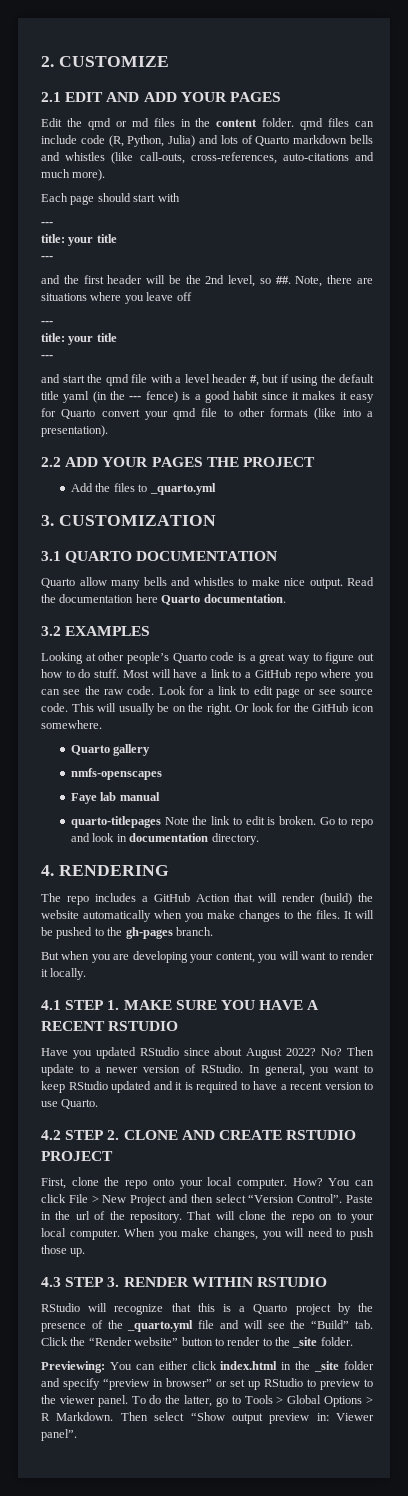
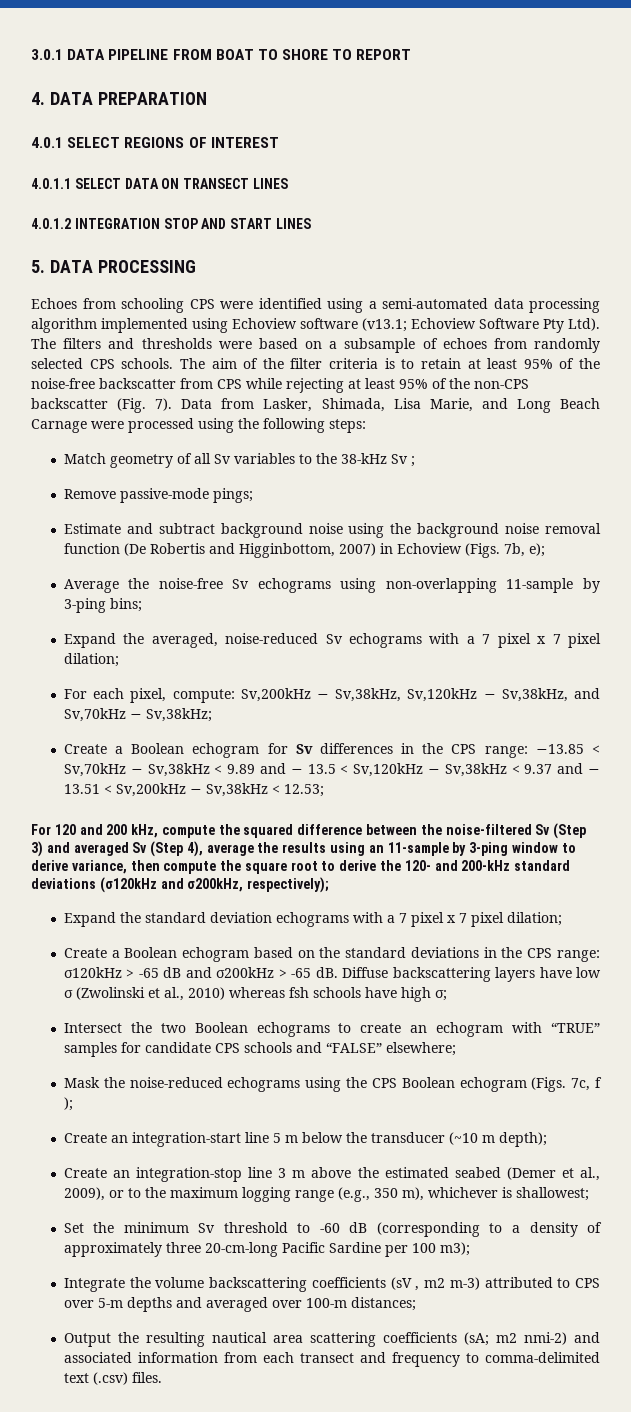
[41,56,169,67] [41,92,281,102] [41,118,374,130] [41,135,374,147] [41,152,374,164] [41,169,106,181] [41,193,180,205] [41,222,53,226] [41,234,117,246] [41,256,53,260] [41,275,374,287] [41,292,192,304] [41,321,53,325] [41,333,117,345] [41,355,53,359] [41,374,374,386] [41,391,374,403] [41,408,373,420] [41,425,108,437] [41,457,315,467] [71,483,216,495] [41,515,216,526] [41,551,278,563] [41,577,374,589] [41,594,286,605] [41,626,151,636] [41,652,374,664] [41,669,375,681] [41,686,373,698] [41,703,375,715] [41,720,102,729] [71,744,151,756] [71,768,163,780] [71,792,160,804] [71,816,373,828] [71,833,259,845] [41,865,169,876] [41,893,373,905] [41,910,374,922] [41,927,213,939] [41,951,374,963] [41,968,87,980] [41,1000,320,1010] [41,1021,179,1031] [41,1047,374,1059] [41,1064,373,1076] [41,1081,373,1093] [41,1099,99,1109] [41,1130,357,1140] [41,1151,113,1161] [41,1177,374,1189] [41,1194,374,1206] [41,1211,374,1223] [41,1228,374,1240] [41,1245,86,1257] [41,1277,327,1287] [41,1303,373,1315] [41,1320,374,1332] [41,1337,353,1348] [41,1361,374,1373] [41,1378,373,1390] [41,1395,373,1407] [41,1412,374,1424] [41,1429,77,1441] 2. CUSTOMIZE // 2.1 EDIT AND ADD YOUR PAGES // Edit the qmd or md files in the content folder. qmd files can include code (R, Python, Julia) and lots of Quarto markdown bells and whistles (like call-outs, cross-references, auto-citations and much more). // Each page should start with // --- // title: your title // --- // and the first header will be the 2nd level, so ##. Note, there are situations where you leave off // --- // title: your title // --- // and start the qmd file with a level header #, but if using the default title yaml (in the --- fence) is a good habit since it makes it easy for Quarto convert your qmd file to other formats (like into a presentation). // 2.2 ADD YOUR PAGES THE PROJECT // Add the files to _quarto.yml // 3. CUSTOMIZATION // 3.1 QUARTO DOCUMENTATION // Quarto allow many bells and whistles to make nice output. Read the documentation here Quarto documentation. // 3.2 EXAMPLES // Looking at other people’s Quarto code is a great way to figure out how to do stuff. Most will have a link to a GitHub repo where you can see the raw code. Look for a link to edit page or see source code. This will usually be on the right. Or look for the GitHub icon somewhere. // Quarto gallery // nmfs-openscapes // Faye lab manual // quarto-titlepages Note the link to edit is broken. Go to repo and look in documentation directory. // 4. RENDERING // The repo includes a GitHub Action that will render (build) the website automatically when you make changes to the files. It will be pushed to the gh-pages branch. // But when you are developing your content, you will want to render it locally. // 4.1 STEP 1. MAKE SURE YOU HAVE A RECENT RSTUDIO // Have you updated RStudio since about August 2022? No? Then update to a newer version of RStudio. In general, you want to keep RStudio updated and it is required to have a recent version to use Quarto. // 4.2 STEP 2. CLONE AND CREATE RSTUDIO PROJECT // First, clone the repo onto your local computer. How? You can click File > New Project and then select “Version Control”. Paste in the url of the repository. That will clone the repo on to your local computer. When you make changes, you will need to push those up. // 4.3 STEP 3. RENDER WITHIN RSTUDIO // RStudio will recognize that this is a Quarto project by the presence of the _quarto.yml file and will see the “Build” tab. Click the “Render website” button to render to the _site folder. // Previewing: You can either click index.html in the _site folder and specify “preview in browser” or set up RStudio to preview to the viewer panel. To do the latter, go to Tools > Global Options > R Markdown. Then select “Show output preview in: Viewer panel”. -> [31,49,412,60] [31,92,207,105] [31,137,279,148] [31,178,288,189] [31,218,311,229] [31,260,196,273] [31,298,600,313] [31,318,600,333] [31,338,601,353] [31,358,600,369] [31,378,529,393] [31,398,600,413] [31,418,366,433] [63,453,415,468] [63,488,253,503] [63,523,601,538] [63,543,545,558] [63,578,600,593] [63,598,142,613] [63,633,601,648] [63,653,119,667] [63,688,600,703] [63,708,212,722] [63,743,600,758] [63,763,600,777] [63,783,324,797] [31,823,587,839] [31,841,576,857] [31,860,571,874] [31,877,330,893] [63,912,562,927] [63,947,600,962] [63,967,601,982] [63,987,447,1002] [63,1022,600,1037] [63,1042,456,1057] [63,1077,602,1092] [63,1097,73,1111] [63,1132,547,1147] [63,1167,600,1182] [63,1187,589,1202] [63,1222,602,1237] [63,1242,470,1257] [63,1277,600,1292] [63,1297,416,1312] [63,1332,601,1347] [63,1352,600,1367] [63,1372,162,1385] 3.0.1 DATA PIPELINE FROM BOAT TO SHORE TO REPORT // 4. DATA PREPARATION // 4.0.1 SELECT REGIONS OF INTEREST // 4.0.1.1 SELECT DATA ON TRANSECT LINES // 4.0.1.2 INTEGRATION STOP AND START LINES // 5. DATA PROCESSING // Echoes from schooling CPS were identified using a semi-automated data processing algorithm implemented using Echoview software (v13.1; Echoview Software Pty Ltd). The filters and thresholds were based on a subsample of echoes from randomly selected CPS schools. The aim of the filter criteria is to retain at least 95% of the noise-free backscatter from CPS while rejecting at least 95% of the non-CPS backscatter (Fig. 7). Data from Lasker, Shimada, Lisa Marie, and Long Beach Carnage were processed using the following steps: // Match geometry of all Sv variables to the 38-kHz Sv ; // Remove passive-mode pings; // Estimate and subtract background noise using the background noise removal function (De Robertis and Higginbottom, 2007) in Echoview (Figs. 7b, e); // Average the noise-free Sv echograms using non-overlapping 11-sample by 3-ping bins; // Expand the averaged, noise-reduced Sv echograms with a 7 pixel x 7 pixel dilation; // For each pixel, compute: Sv,200kHz − Sv,38kHz, Sv,120kHz − Sv,38kHz, and Sv,70kHz − Sv,38kHz; // Create a Boolean echogram for Sv differences in the CPS range: −13.85 < Sv,70kHz − Sv,38kHz < 9.89 and − 13.5 < Sv,120kHz − Sv,38kHz < 9.37 and − 13.51 < Sv,200kHz − Sv,38kHz < 12.53; // For 120 and 200 kHz, compute the squared difference between the noise-filtered Sv (Step 3) and averaged Sv (Step 4), average the results using an 11-sample by 3-ping window to derive variance, then compute the square root to derive the 120- and 200-kHz standard deviations (σ120kHz and σ200kHz, respectively); // Expand the standard deviation echograms with a 7 pixel x 7 pixel dilation; // Create a Boolean echogram based on the standard deviations in the CPS range: σ120kHz > -65 dB and σ200kHz > -65 dB. Diffuse backscattering layers have low σ (Zwolinski et al., 2010) whereas fsh schools have high σ; // Intersect the two Boolean echograms to create an echogram with “TRUE” samples for candidate CPS schools and “FALSE” elsewhere; // Mask the noise-reduced echograms using the CPS Boolean echogram (Figs. 7c, f ); // Create an integration-start line 5 m below the transducer (~10 m depth); // Create an integration-stop line 3 m above the estimated seabed (Demer et al., 2009), or to the maximum logging range (e.g., 350 m), whichever is shallowest; // Set the minimum Sv threshold to -60 dB (corresponding to a density of approximately three 20-cm-long Pacific Sardine per 100 m3); // Integrate the volume backscattering coefficients (sV , m2 m-3) attributed to CPS over 5-m depths and averaged over 100-m distances; // Output the resulting nautical area scattering coefficients (sA; m2 nmi-2) and associated information from each transect and frequency to comma-delimited text (.csv) files.

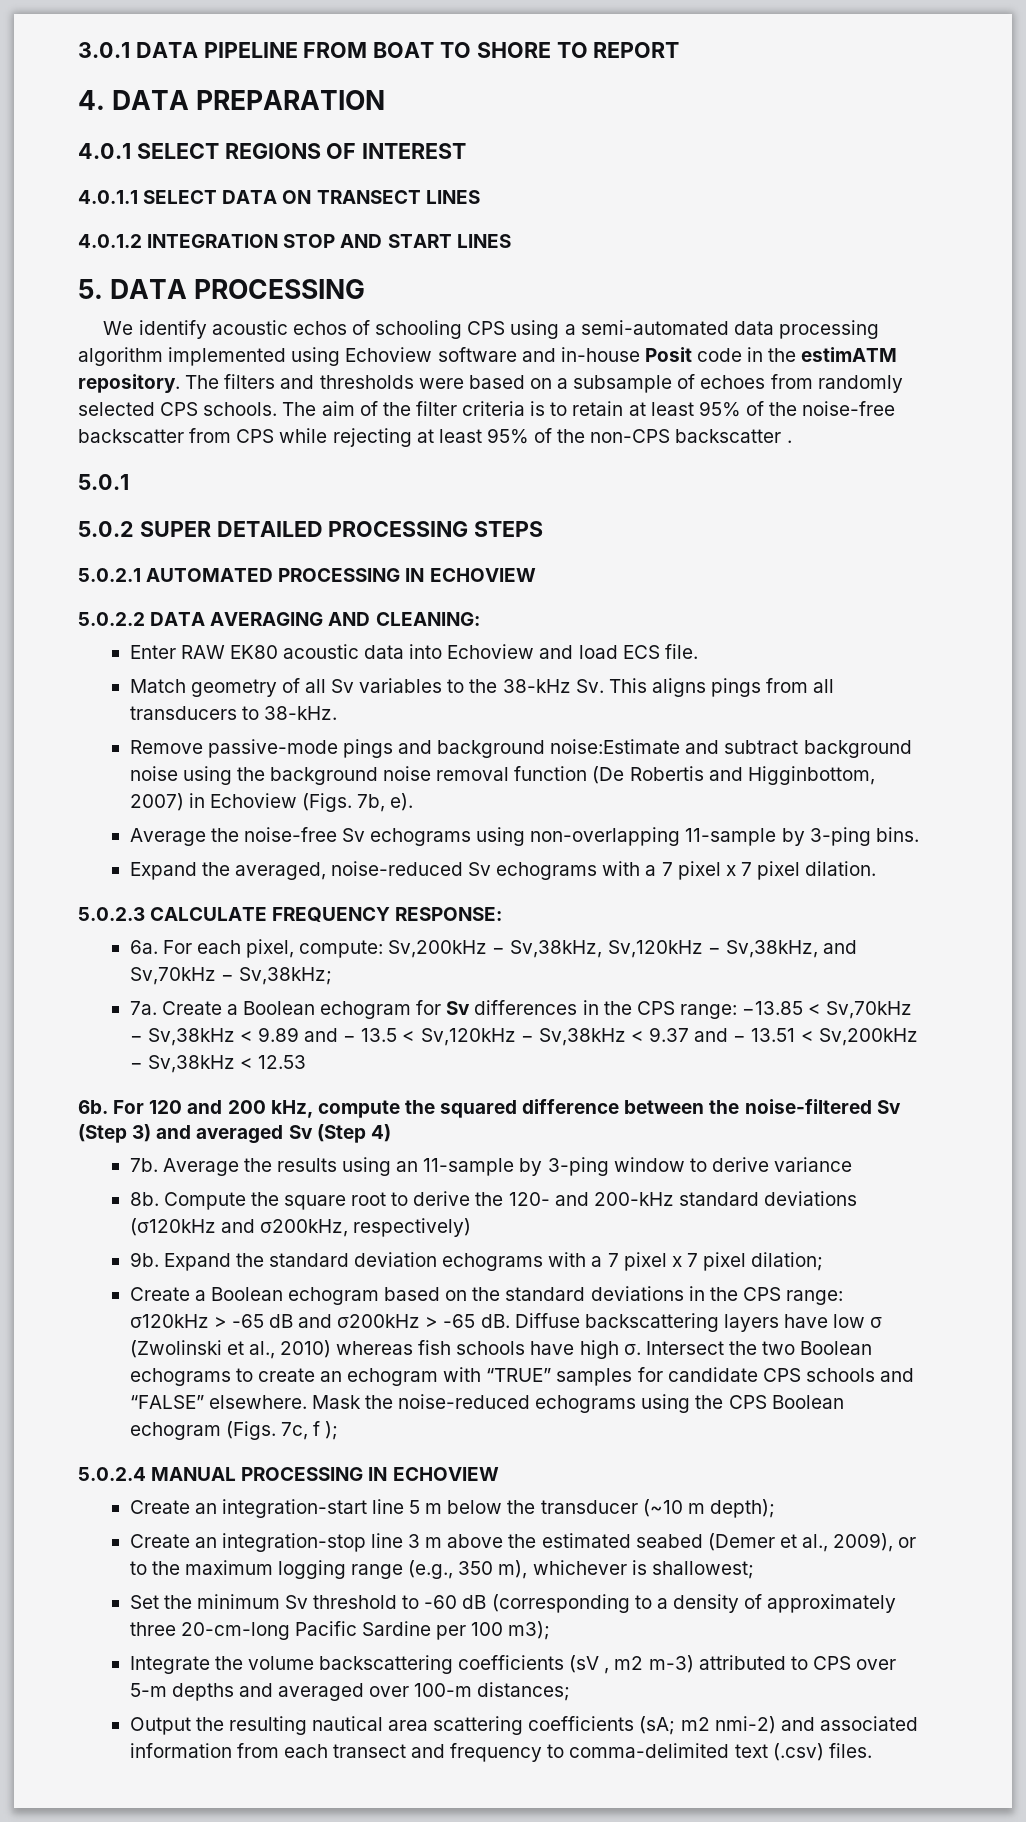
[31,298,322,313] Echoes from schooling CPS were identified -> [103,320,506,339] We identify acoustic echos of schooling CPS
[362,318,600,333] (v13.1; Echoview Software Pty Ltd). -> [521,347,898,362] [78,374,180,393] and in-house Posit code in the estimATM repository.
[117,398,600,413] [31,418,366,433] (Fig. 7). Data from Lasker, Shimada, Lisa Marie, and Long Beach Carnage were processed using the following steps: -> [786,440,792,443] [78,474,129,490] [78,521,544,537] [78,568,536,582] [78,612,480,626] [129,644,698,659] . // 5.0.1 // 5.0.2 SUPER DETAILED PROCESSING STEPS // 5.0.2.1 AUTOMATED PROCESSING IN ECHOVIEW // 5.0.2.2 DATA AVERAGING AND CLEANING: // Enter RAW EK80 acoustic data into Echoview and load ECS file.
[390,454,415,467] [63,488,253,503] [63,523,121,534] Sv ; // Remove passive-mode pings; // Estimate -> [575,678,835,697] [129,706,337,720] [129,739,681,758] Sv. This aligns pings from all transducers to 38-kHz. // Remove passive-mode pings and background noise:Estimate
[528,543,545,557] e); -> [390,793,414,811] e).
[109,598,142,612] bins; -> [875,827,919,842] bins.
[63,653,119,667] dilation; // -> [805,861,877,876] [78,907,503,922] [129,940,158,954] dilation. // 5.0.2.3 CALCULATE FREQUENCY RESPONSE: // 6a.
(212, 715) none -> [129,1001,157,1015] 7a.
[283,784,324,797] 12.53; // -> [257,1055,306,1069] [78,1100,108,1114] 12.53 // 6b.
[186,841,254,857] 4), average -> [370,1124,391,1142] [129,1158,239,1176] 4) // 7b. Average
[71,860,217,874] variance, then compute -> [774,1157,853,1172] [129,1192,246,1210] variance // 8b. Compute
[247,877,330,893] respectively); // -> [352,1218,471,1237] [129,1252,159,1267] respectively) // 9b.
[288,987,309,998] fsh -> [418,1340,452,1355] fish
[434,990,447,1001] σ; // -> [623,1344,641,1355] σ.
[385,1042,456,1056] elsewhere; // -> [208,1395,307,1409] elsewhere.
(73, 1104) none -> [78,1467,499,1481] // 5.0.2.4 MANUAL PROCESSING IN ECHOVIEW

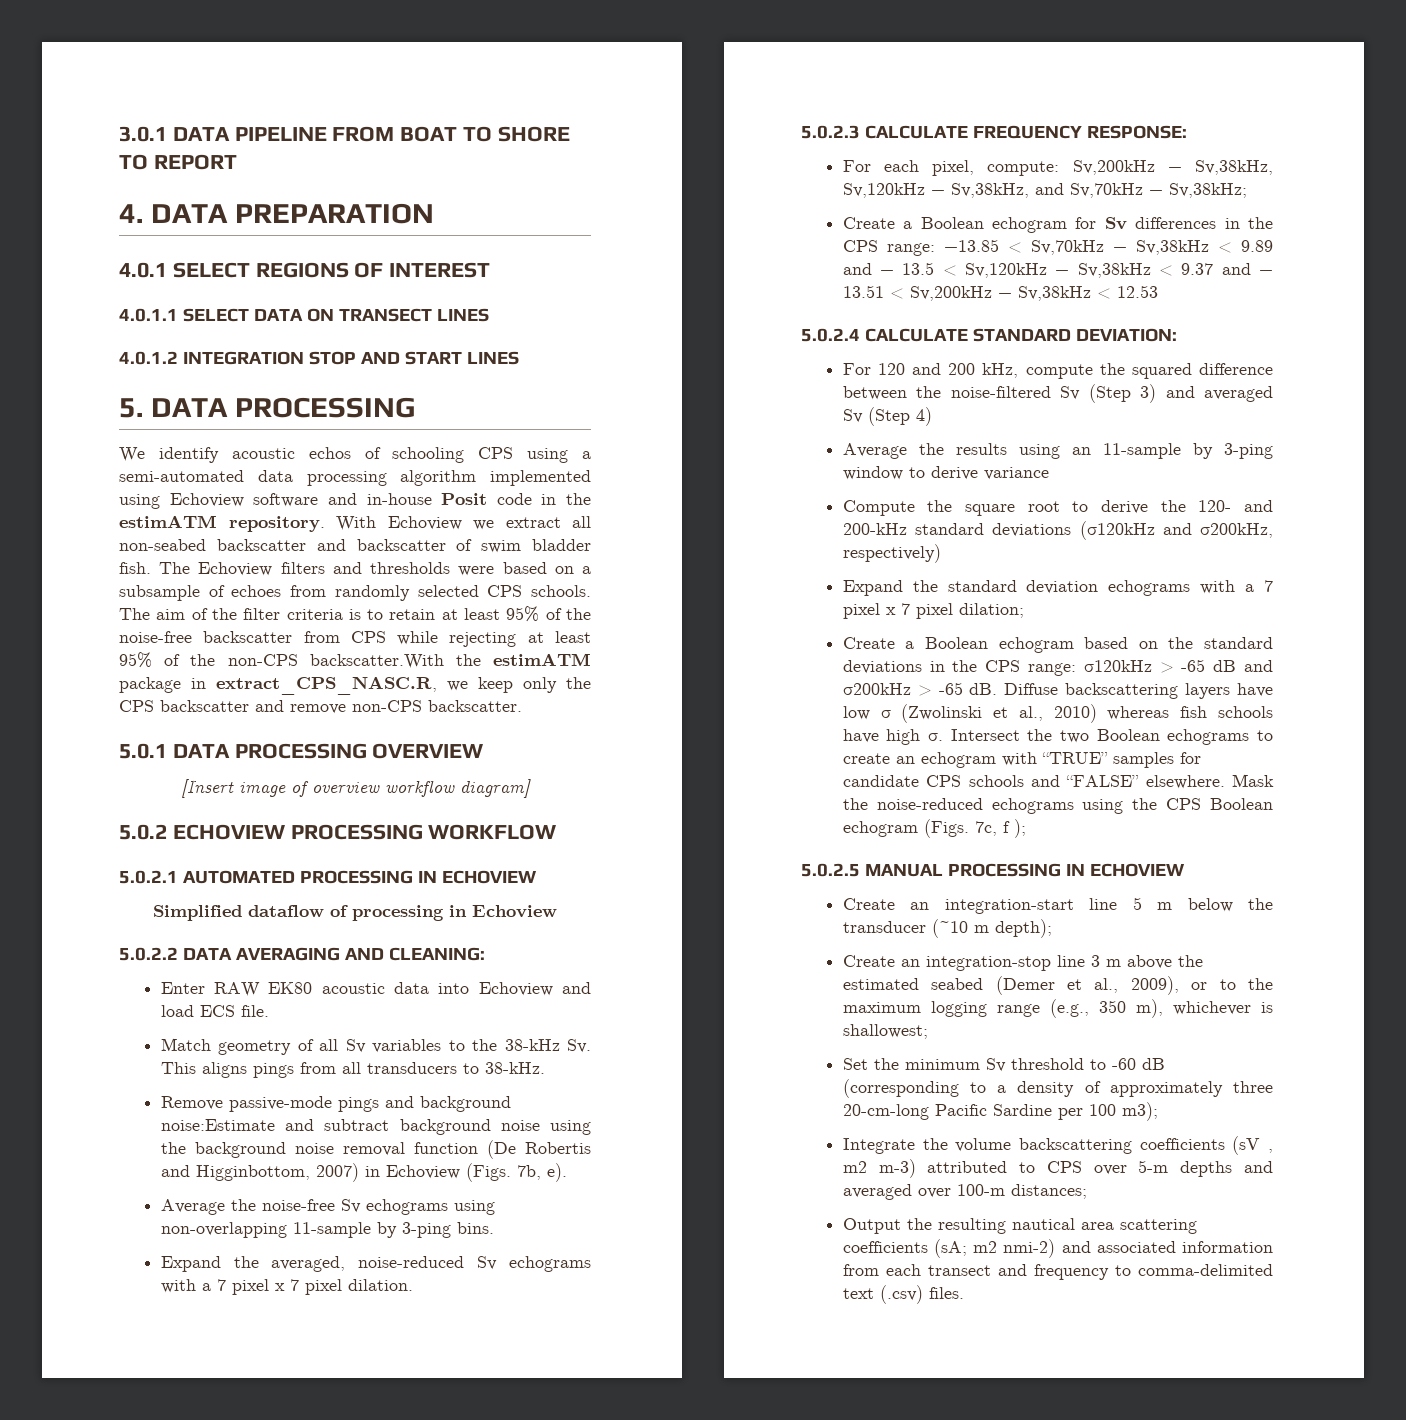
[185,375,220,389] The -> [336,516,591,531] [119,539,591,553] [119,562,273,576] With Echoview we extract all non-seabed backscatter and backscatter of swim bladder fish. The Echoview
[675,429,792,443] [78,474,129,490] [78,521,544,537] backscatter . // 5.0.1 // 5.0.2 SUPER DETAILED PROCESSING STEPS -> [309,653,591,669] [119,676,591,695] [119,700,522,714] [119,743,484,759] [180,779,531,798] [119,824,557,840] backscatter.With the estimATM package in extract_CPS_NASC.R, we keep only the CPS backscatter and remove non-CPS backscatter. // 5.0.1 DATA PROCESSING OVERVIEW // [Insert image of overview workflow diagram] // 5.0.2 ECHOVIEW PROCESSING WORKFLOW
(536, 575) none -> [153,905,557,921] // Simplified dataflow of processing in Echoview
[129,940,158,954] 6a. -> (1187, 132) none
[129,1001,157,1015] 7a. -> (1247, 190) none
[78,1100,108,1114] 6b. -> [801,328,1177,342] 5.0.2.4 CALCULATE STANDARD DEVIATION: //
[129,1158,158,1172] 7b. -> (932, 416) none
[129,1192,159,1206] 8b. -> (1049, 473) none
[129,1252,159,1267] 9b. -> (941, 553) none
[78,1467,146,1481] 5.0.2.4 -> [801,863,860,877] 5.0.2.5

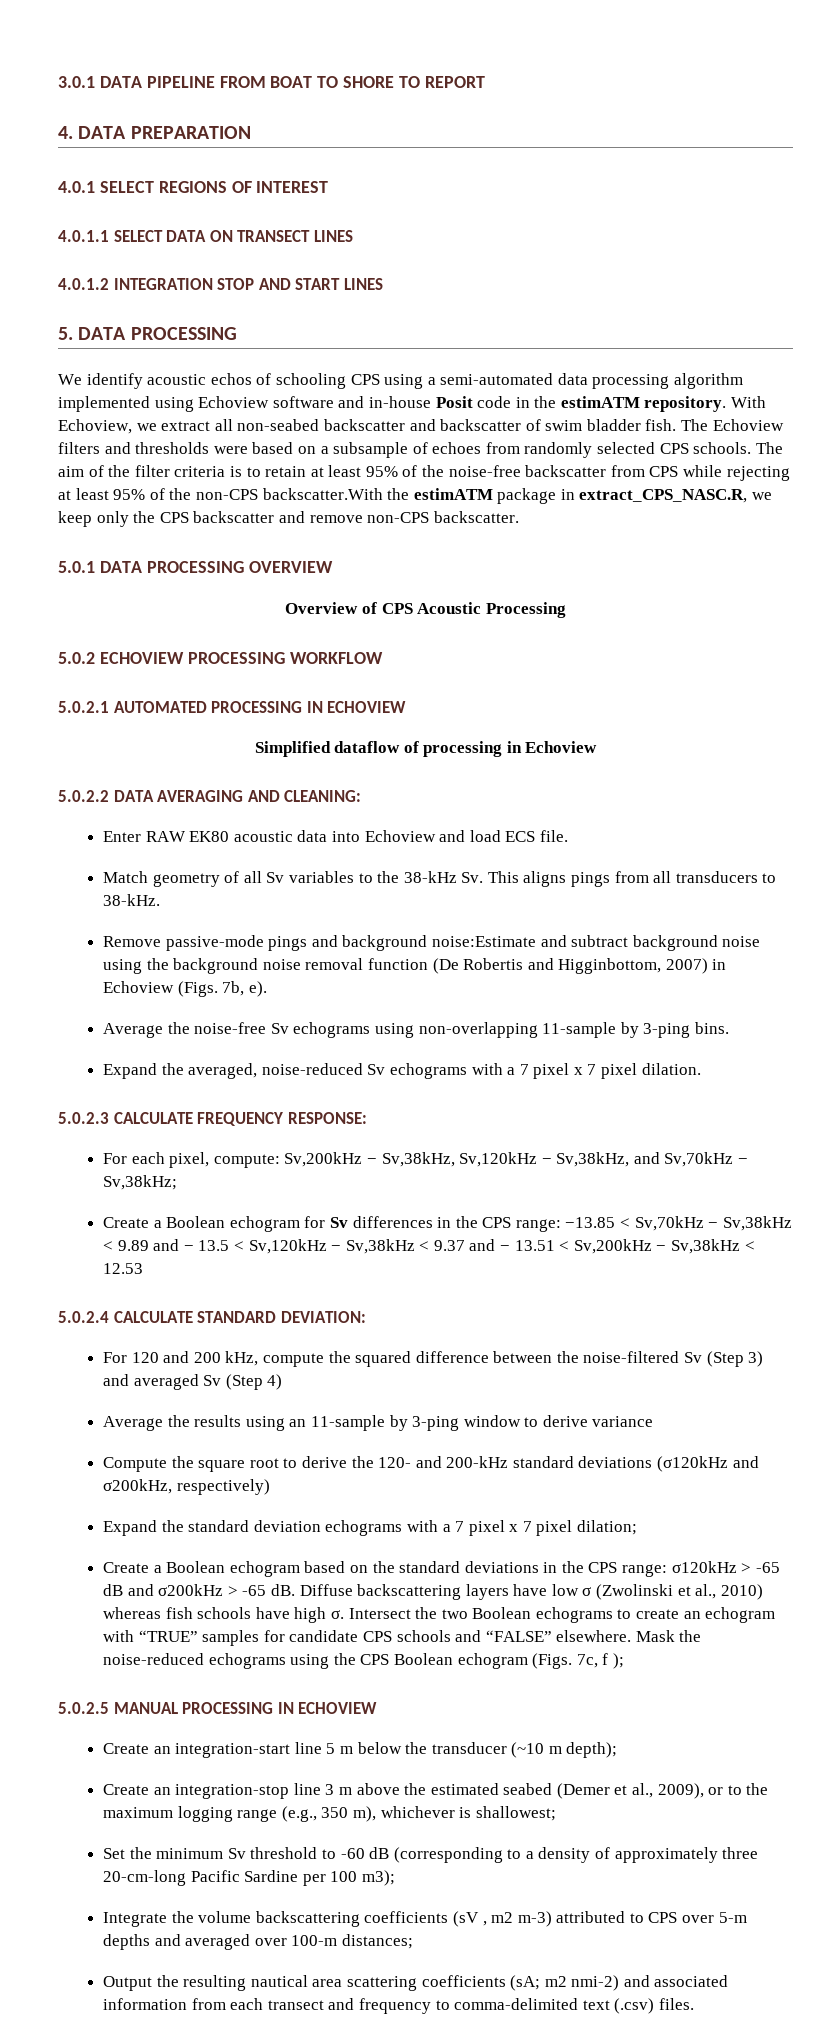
[387,516,462,530] Echoview -> [58,419,132,434] Echoview,
[180,779,531,798] [Insert image of overview workflow diagram] -> [285,602,566,618] Overview of CPS Acoustic Processing

